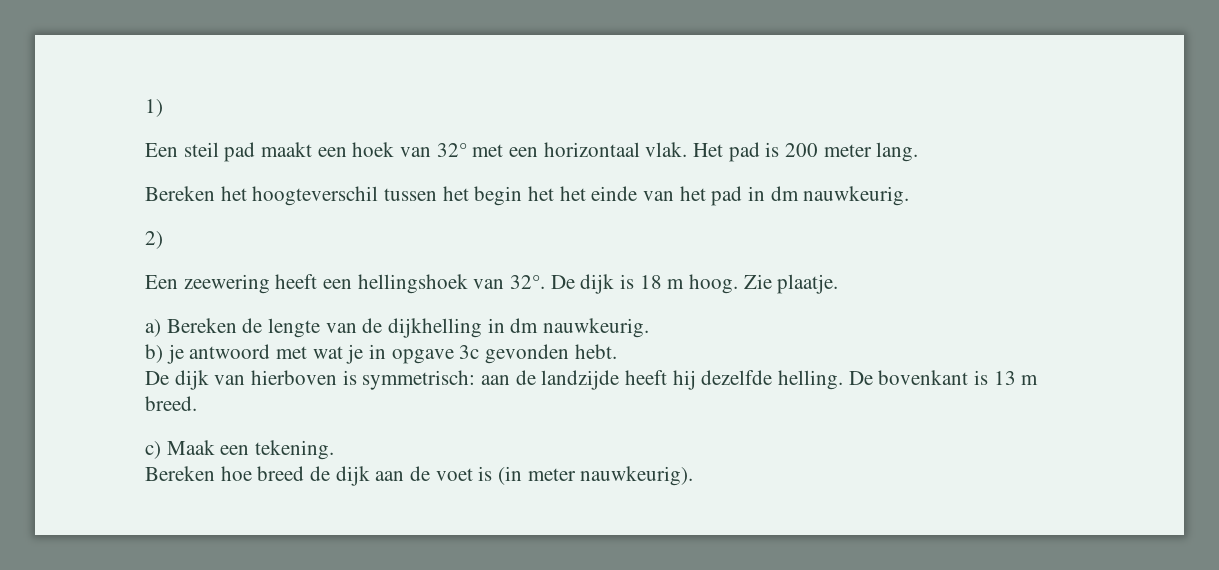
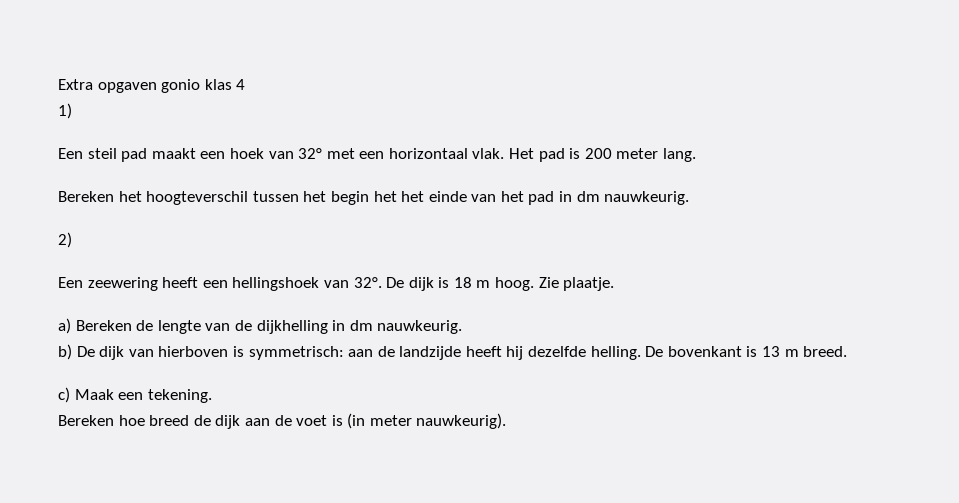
(145, 108) none -> [58,79,246,93] Extra opgaven gonio klas 4 //
[166,344,617,364] je antwoord met wat je in opgave 3c gevonden hebt. // -> (72, 352) none

